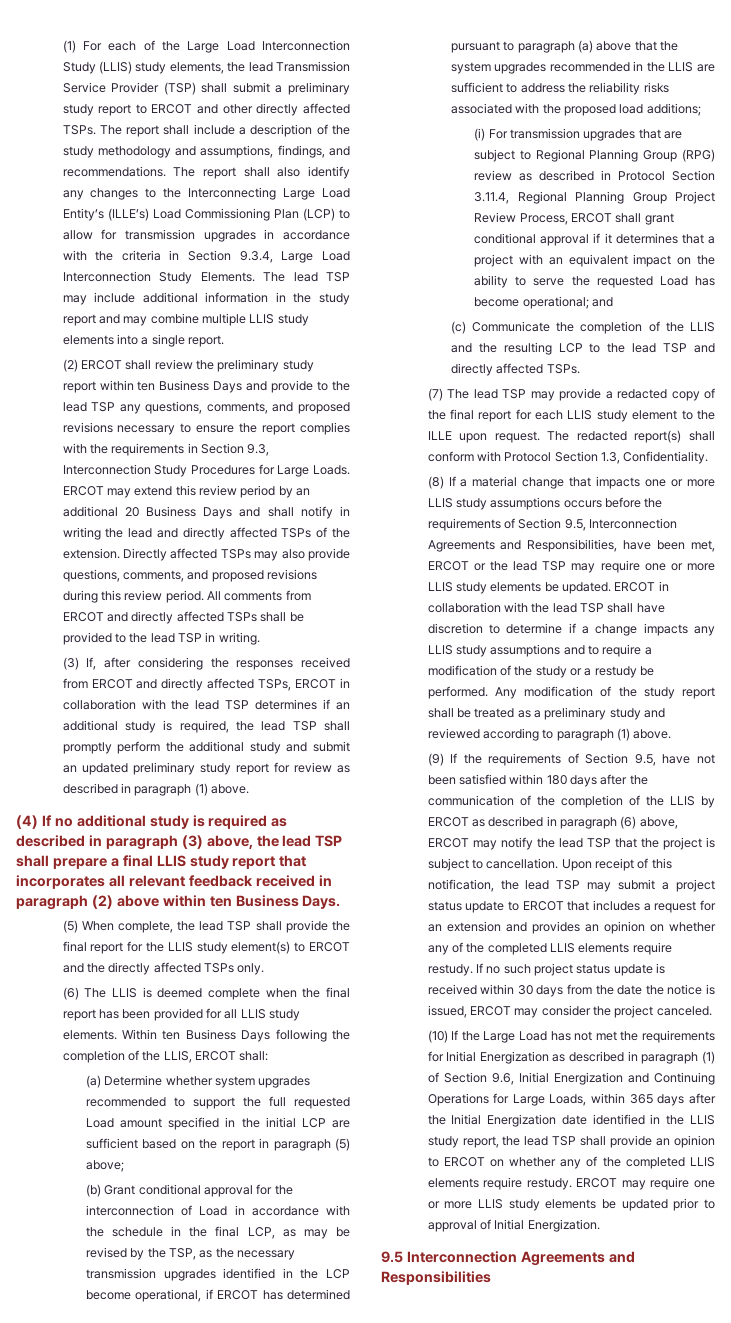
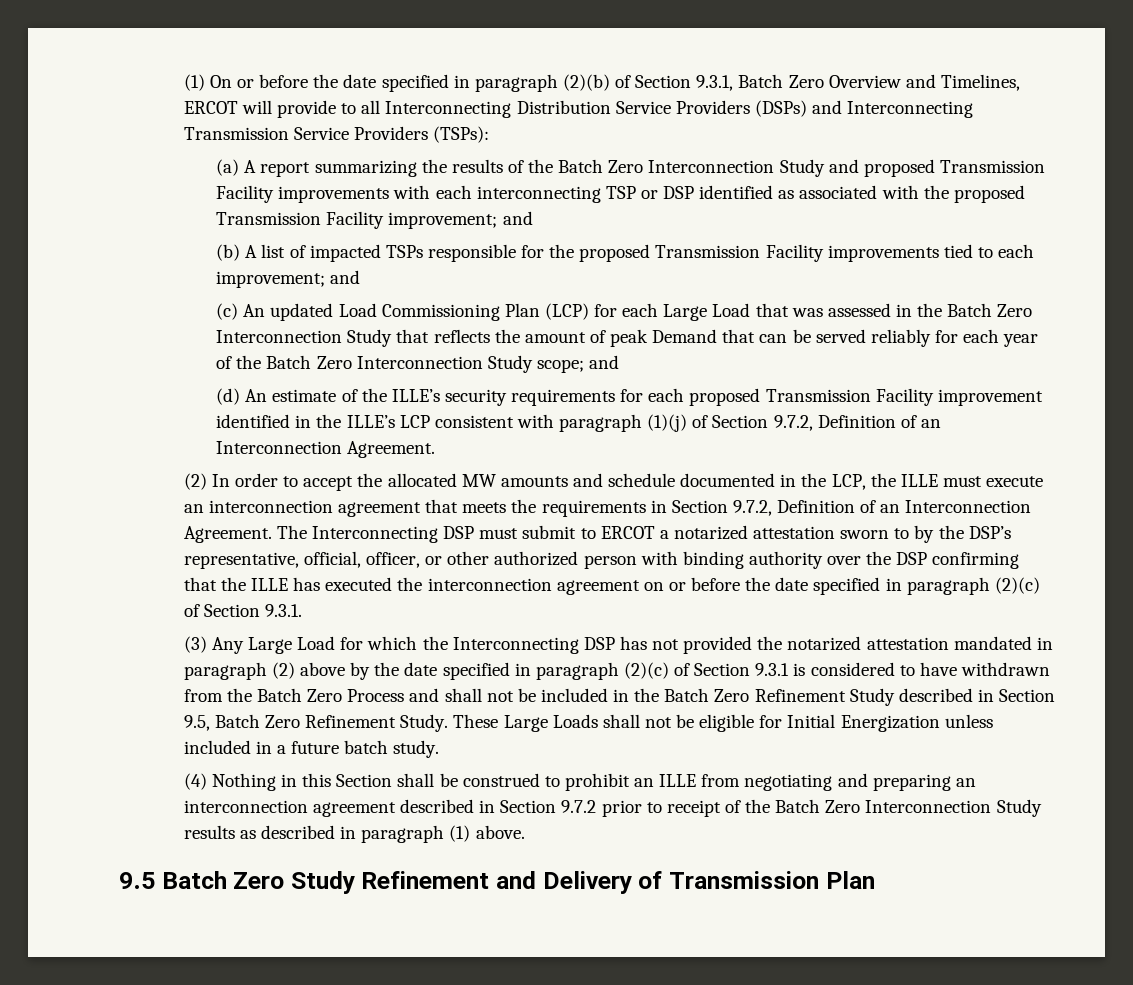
[62,40,350,53] [62,61,350,74] [62,82,350,95] [62,103,350,116] [62,124,350,137] [62,145,350,158] [62,166,350,179] [62,187,350,200] [62,208,350,221] [62,229,350,242] [62,250,350,263] [62,271,350,284] [62,292,350,305] [62,313,309,326] [62,334,225,347] [62,359,314,372] [62,380,350,393] [62,401,350,414] [62,422,350,435] [62,443,270,456] [62,464,350,477] [62,485,311,498] [62,506,350,519] [62,527,350,540] [62,548,350,561] [62,569,318,582] [62,590,311,603] [62,611,304,624] [62,632,260,645] [62,657,350,670] [62,678,350,691] [62,699,350,710] [62,720,350,733] [62,741,350,754] [62,762,332,775] (1) For each of the Large Load Interconnection Study (LLIS) study elements, the lead Transmission Service Provider (TSP) shall submit a preliminary study report to ERCOT and other directly affected TSPs. The report shall include a description of the study methodology and assumptions, findings, and recommendations. The report shall also identify any changes to the Interconnecting Large Load Entity’s (ILLE’s) Load Commissioning Plan (LCP) to allow for transmission upgrades in accordance with the criteria in Section 9.3.4, Large Load Interconnection Study Elements. The lead TSP may include additional information in the study report and may combine multiple LLIS study elements into a single report. // (2) ERCOT shall review the preliminary study report within ten Business Days and provide to the lead TSP any questions, comments, and proposed revisions necessary to ensure the report complies with the requirements in Section 9.3, Interconnection Study Procedures for Large Loads. ERCOT may extend this review period by an additional 20 Business Days and shall notify in writing the lead and directly affected TSPs of the extension. Directly affected TSPs may also provide questions, comments, and proposed revisions during this review period. All comments from ERCOT and directly affected TSPs shall be provided to the lead TSP in writing. // (3) If, after considering the responses received from ERCOT and directly affected TSPs, ERCOT in collaboration with the lead TSP determines if an additional study is required, the lead TSP shall promptly perform the additional study and submit an updated preliminary study report for review -> [183,74,1020,92] [183,100,974,118] [183,126,490,143] [216,159,1045,177] [216,185,1025,203] [216,211,533,229] [216,244,1035,262] [216,270,361,288] [216,303,1033,321] [216,329,1039,347] [216,355,620,373] [216,388,1043,406] [216,414,941,432] [216,441,436,458] [183,473,1044,491] [183,499,1032,517] [183,525,1011,543] [183,551,1020,569] [183,577,1040,595] [183,604,303,617] [183,636,1053,654] [183,662,1050,680] [183,688,1056,706] [183,714,993,732] [183,740,440,758] [183,773,976,791] [183,799,1042,817] [183,825,235,839] (1) On or before the date specified in paragraph (2)(b) of Section 9.3.1, Batch Zero Overview and Timelines, ERCOT will provide to all Interconnecting Distribution Service Providers (DSPs) and Interconnecting Transmission Service Providers (TSPs): // (a) A report summarizing the results of the Batch Zero Interconnection Study and proposed Transmission Facility improvements with each interconnecting TSP or DSP identified as associated with the proposed Transmission Facility improvement; and // (b) A list of impacted TSPs responsible for the proposed Transmission Facility improvements tied to each improvement; and // (c) An updated Load Commissioning Plan (LCP) for each Large Load that was assessed in the Batch Zero Interconnection Study that reflects the amount of peak Demand that can be served reliably for each year of the Batch Zero Interconnection Study scope; and // (d) An estimate of the ILLE’s security requirements for each proposed Transmission Facility improvement identified in the ILLE’s LCP consistent with paragraph (1)(j) of Section 9.7.2, Definition of an Interconnection Agreement. // (2) In order to accept the allocated MW amounts and schedule documented in the LCP, the ILLE must execute an interconnection agreement that meets the requirements in Section 9.7.2, Definition of an Interconnection Agreement. The Interconnecting DSP must submit to ERCOT a notarized attestation sworn to by the DSP’s representative, official, officer, or other authorized person with binding authority over the DSP confirming that the ILLE has executed the interconnection agreement on or before the date specified in paragraph (2)(c) of Section 9.3.1. // (3) Any Large Load for which the Interconnecting DSP has not provided the notarized attestation mandated in paragraph (2) above by the date specified in paragraph (2)(c) of Section 9.3.1 is considered to have withdrawn from the Batch Zero Process and shall not be included in the Batch Zero Refinement Study described in Section 9.5, Batch Zero Refinement Study. These Large Loads shall not be eligible for Initial Energization unless included in a future batch study. // (4) Nothing in this Section shall be construed to prohibit an ILLE from negotiating and preparing an interconnection agreement described in Section 9.7.2 prior to receipt of the Batch Zero Interconnection Study results
[16,815,288,829] [16,835,343,850] [16,855,307,869] [16,875,332,889] [16,895,341,910] [62,920,350,933] [62,941,350,954] [62,962,265,975] [62,987,350,1000] [62,1008,301,1021] [62,1029,350,1042] [62,1050,269,1063] [85,1075,311,1088] [85,1096,350,1109] [85,1117,350,1130] [85,1138,350,1151] [85,1160,124,1172] [85,1184,293,1197] [85,1205,350,1216] [85,1226,350,1239] [85,1247,296,1260] [85,1268,350,1281] [85,1289,350,1302] [450,40,679,53] [450,61,715,74] [450,82,669,95] [450,103,701,116] [474,128,683,141] [474,149,715,162] [474,170,715,181] [474,191,715,204] [474,212,674,225] [474,233,715,246] [474,254,715,267] [474,275,715,288] [474,296,613,309] [450,321,715,334] [450,342,715,355] [450,363,580,376] [427,388,715,401] [427,409,715,422] [427,430,715,443] [427,451,709,464] [427,476,715,489] [427,497,663,510] [427,518,678,531] [427,539,715,552] [427,560,715,573] [427,581,669,594] [427,602,665,613] [427,623,715,636] [427,644,652,657] [427,665,655,678] [427,686,715,699] [427,707,666,720] [427,728,672,741] [427,753,715,766] [427,774,648,787] [427,795,715,808] [427,816,678,829] [427,837,715,850] [427,858,672,871] [427,879,715,892] [427,900,716,913] [427,921,716,934] [427,942,672,955] [427,963,666,976] [427,984,715,997] [427,1005,712,1018] [427,1030,715,1043] [427,1051,715,1064] [427,1072,715,1085] [427,1093,716,1106] [427,1114,715,1127] [427,1135,715,1148] [427,1156,715,1169] [427,1177,715,1190] [427,1198,715,1211] [427,1219,600,1232] [381,1251,635,1266] [381,1271,491,1285] (4) If no additional study is required as described in paragraph (3) above, the lead TSP shall prepare a final LLIS study report that incorporates all relevant feedback received in paragraph (2) above within ten Business Days. // (5) When complete, the lead TSP shall provide the final report for the LLIS study element(s) to ERCOT and the directly affected TSPs only. // (6) The LLIS is deemed complete when the final report has been provided for all LLIS study elements. Within ten Business Days following the completion of the LLIS, ERCOT shall: // (a) Determine whether system upgrades recommended to support the full requested Load amount specified in the initial LCP are sufficient based on the report in paragraph (5) above; // (b) Grant conditional approval for the interconnection of Load in accordance with the schedule in the final LCP, as may be revised by the TSP, as the necessary transmission upgrades identified in the LCP become operational, if ERCOT has determined pursuant to paragraph (a) above that the system upgrades recommended in the LLIS are sufficient to address the reliability risks associated with the proposed load additions; // (i) For transmission upgrades that are subject to Regional Planning Group (RPG) review as described in Protocol Section 3.11.4, Regional Planning Group Project Review Process, ERCOT shall grant conditional approval if it determines that a project with an equivalent impact on the ability to serve the requested Load has become operational; and // (c) Communicate the completion of the LLIS and the resulting LCP to the lead TSP and directly affected TSPs. // (7) The lead TSP may provide a redacted copy of the final report for each LLIS study element to the ILLE upon request. The redacted report(s) shall conform with Protocol Section 1.3, Confidentiality. // (8) If a material change that impacts one or more LLIS study assumptions occurs before the requirements of Section 9.5, Interconnection Agreements and Responsibilities, have been met, ERCOT or the lead TSP may require one or more LLIS study elements be updated. ERCOT in collaboration with the lead TSP shall have discretion to determine if a change impacts any LLIS study assumptions and to require a modification of the study or a restudy be performed. Any modification of the study report shall be treated as a preliminary study and reviewed according to paragraph (1) above. // (9) If the requirements of Section 9.5, have not been satisfied within 180 days after the communication of the completion of the LLIS by ERCOT as described in paragraph (6) above, ERCOT may notify the lead TSP that the project is subject to cancellation. Upon receipt of this notification, the lead TSP may submit a project status update to ERCOT that includes a request for an extension and provides an opinion on whether any of the completed LLIS elements require restudy. If no such project status update is received within 30 days from the date the notice is issued, ERCOT may consider the project canceled. // (10) If the Large Load has not met the requirements for Initial Energization as described in paragraph (1) of Section 9.6, Initial Energization and Continuing Operations for Large Loads, within 365 days after the Initial Energization date identified in the LLIS study report, the lead TSP shall provide an opinion to ERCOT on whether any of the completed LLIS elements require restudy. ERCOT may require one or more LLIS study elements be updated prior to approval of Initial Energization. // 9.5 Interconnection Agreements and Responsibilities -> [119,871,875,894] 9.5 Batch Zero Study Refinement and Delivery of Transmission Plan

